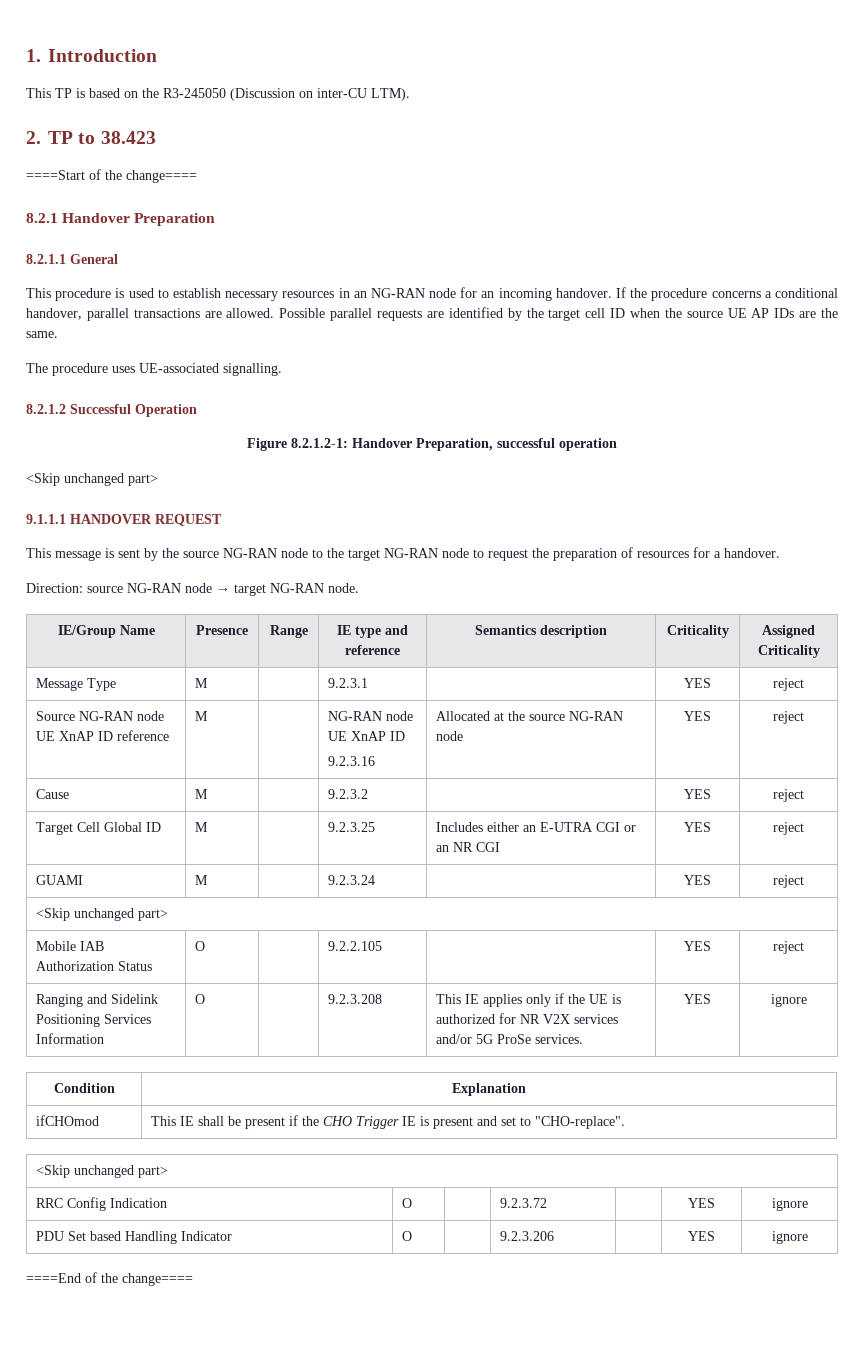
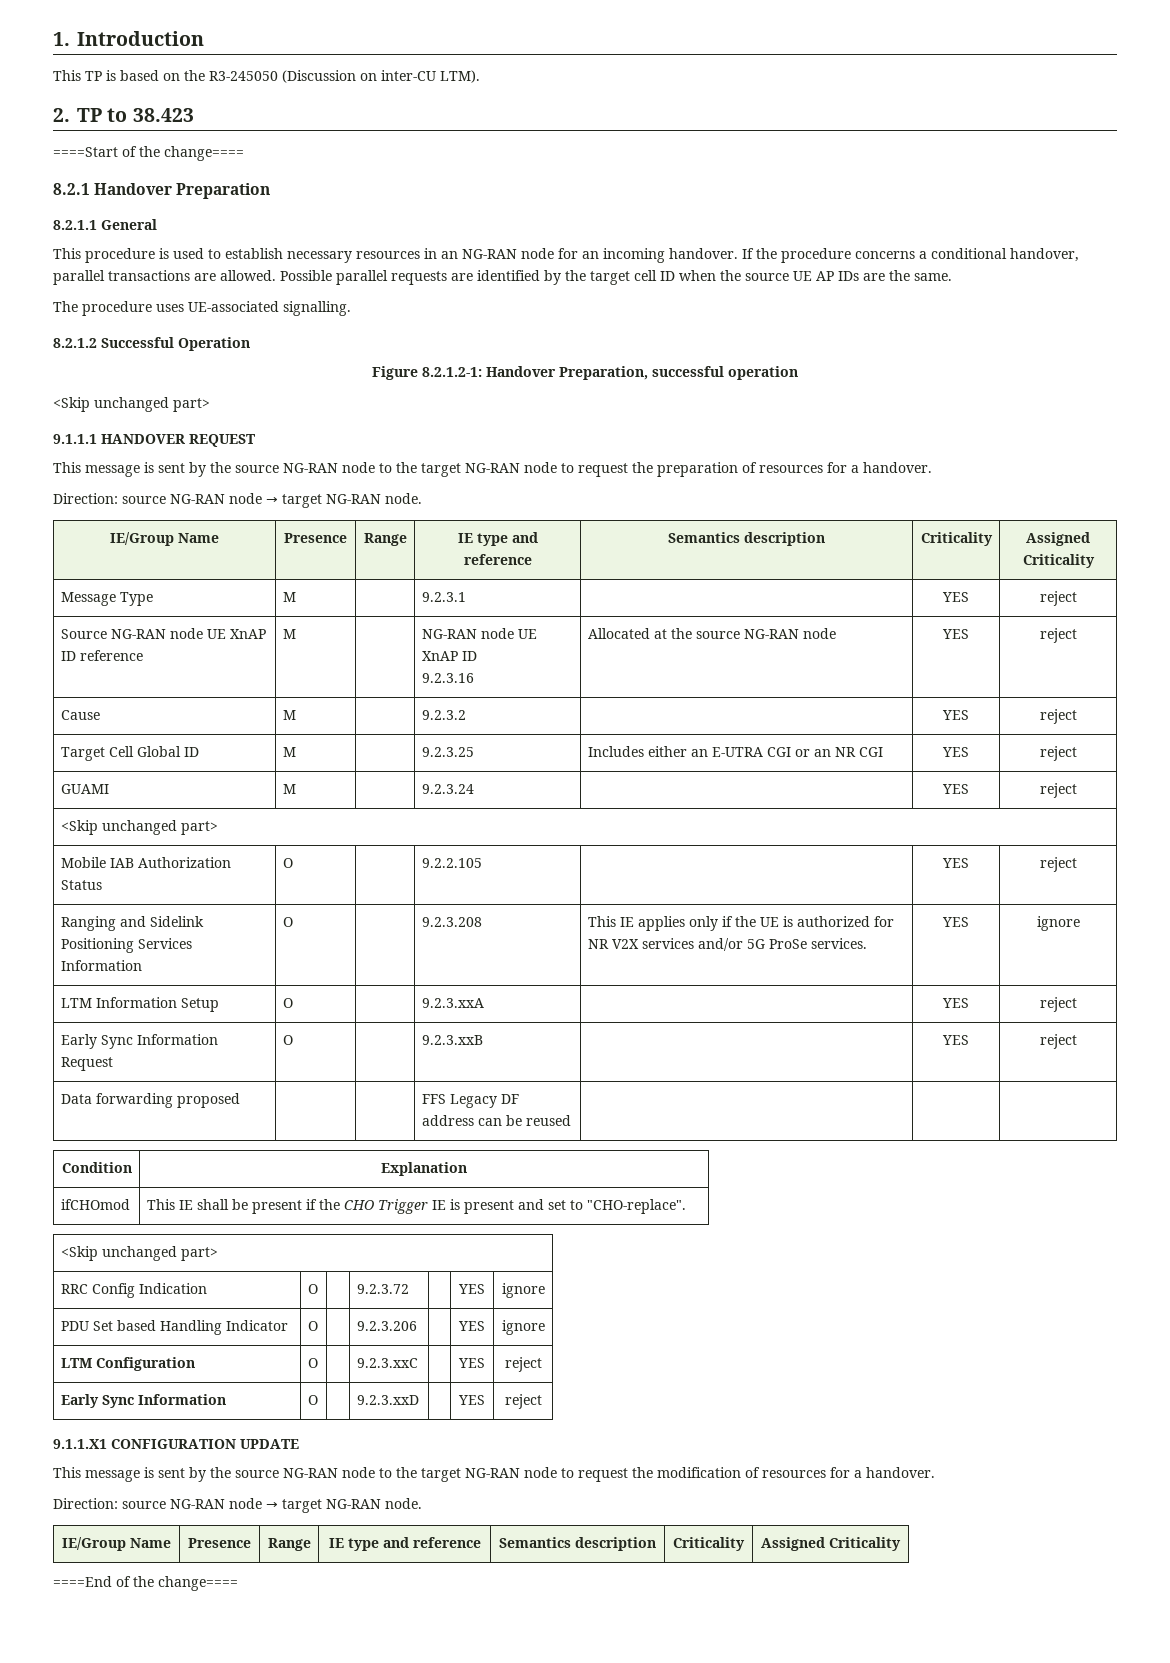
(807, 1000) none -> [60,997,219,1012] [282,998,293,1008] [421,998,484,1008] [942,998,969,1008] [1039,997,1077,1012] [60,1034,218,1049] [60,1057,113,1071] [282,1035,293,1045] [421,1035,483,1045] [942,1035,969,1045] [1039,1034,1077,1049] [60,1093,240,1108] [421,1094,519,1108] [421,1115,571,1126] // LTM Information Setup | O | | 9.2.3.xxA | | YES | reject // Early Sync Information Request | O | | 9.2.3.xxB | | YES | reject // Data forwarding proposed | | | FFS Legacy DF address can be reused | | |
(808, 1237) none -> [60,1357,195,1371] [307,1358,318,1368] [356,1358,418,1368] [458,1358,485,1368] [504,1357,542,1372] [60,1394,226,1408] [307,1395,318,1405] [356,1395,419,1405] [458,1395,485,1405] [504,1394,542,1409] [53,1439,299,1449] [53,1467,935,1482] [53,1498,422,1513] [62,1537,171,1551] [188,1538,251,1548] [267,1538,311,1551] [328,1537,481,1551] [499,1537,656,1551] [673,1537,745,1551] [761,1537,901,1551] // LTM Configuration | O | | 9.2.3.xxC | | YES | reject // Early Sync Information | O | | 9.2.3.xxD | | YES | reject // 9.1.1.X1 CONFIGURATION UPDATE // This message is sent by the source NG-RAN node to the target NG-RAN node to request the modification of resources for a handover. // Direction: source NG-RAN node → target NG-RAN node. // IE/Group Name | Presence | Range | IE type and reference | Semantics description | Criticality | Assigned Criticality

